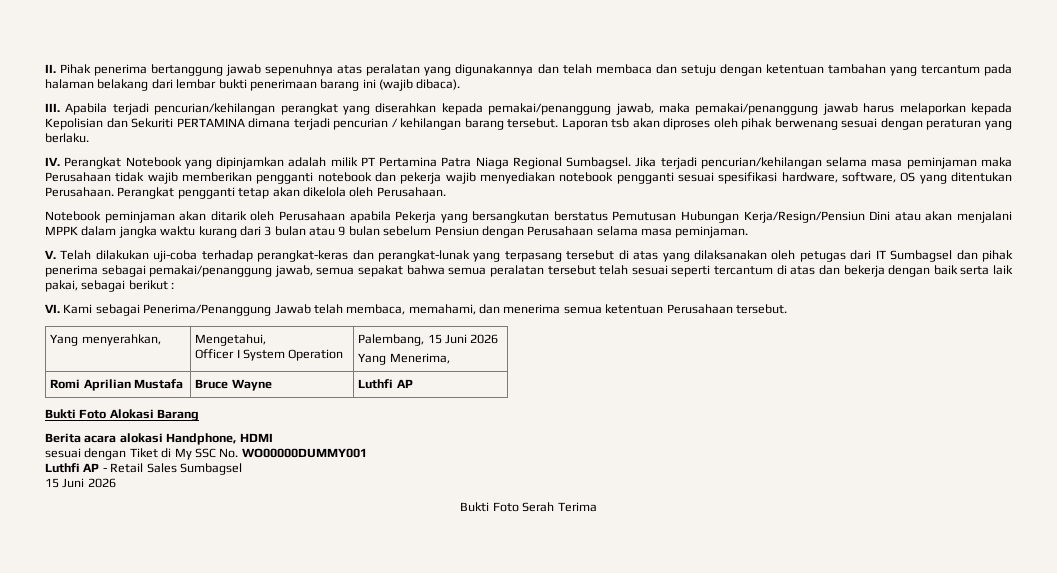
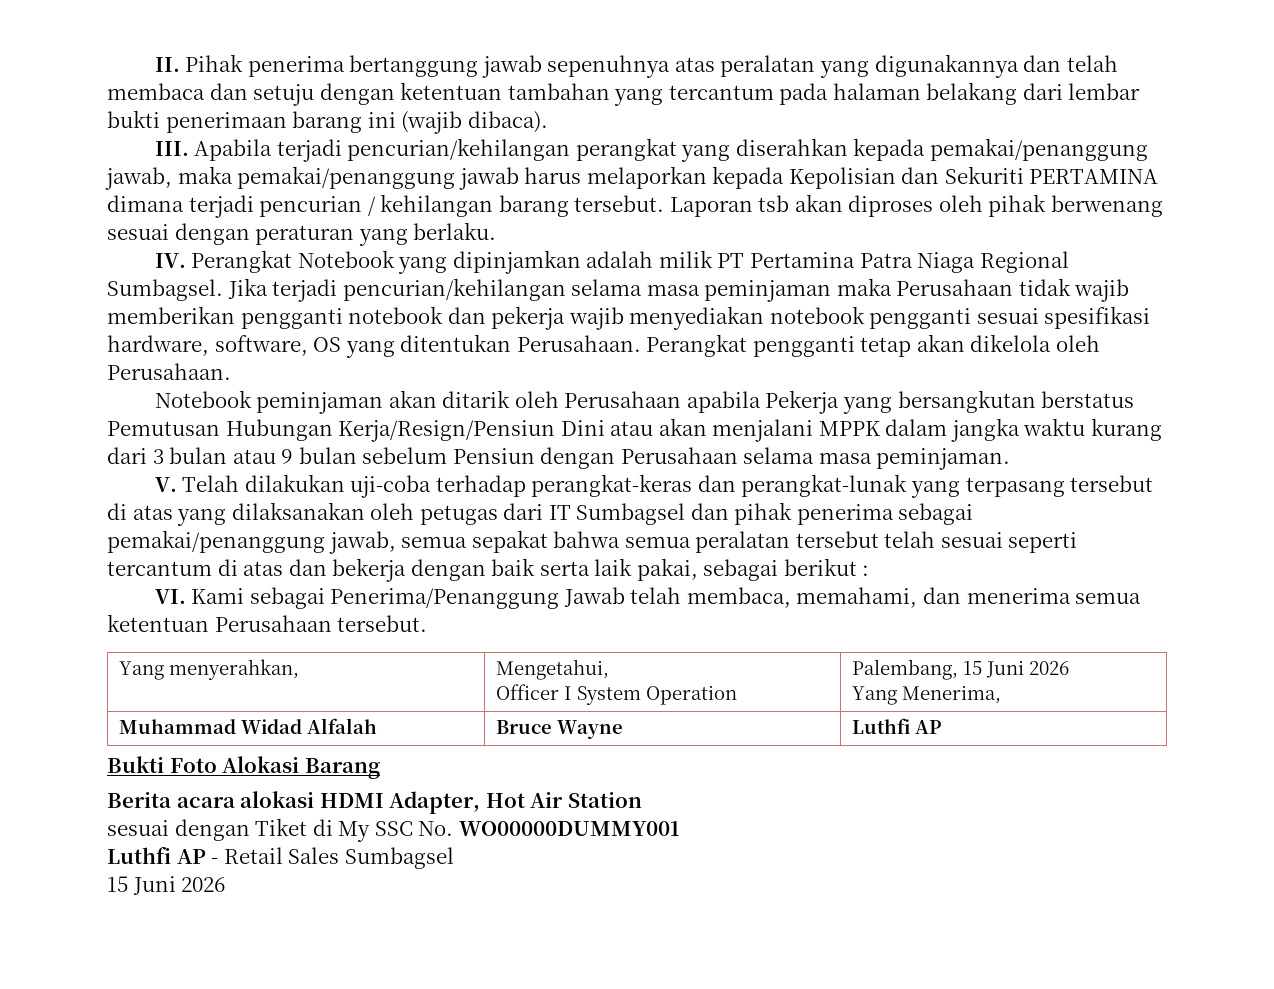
[50,379,183,391] Romi Aprilian Mustafa -> [118,718,377,734] Muhammad Widad Alfalah
[166,433,237,445] Handphone, -> (315, 799) none
(273, 437) none -> [389,791,642,814] Adapter, Hot Air Station
[460,502,597,512] // Bukti Foto Serah Terima -> (226, 884) none

